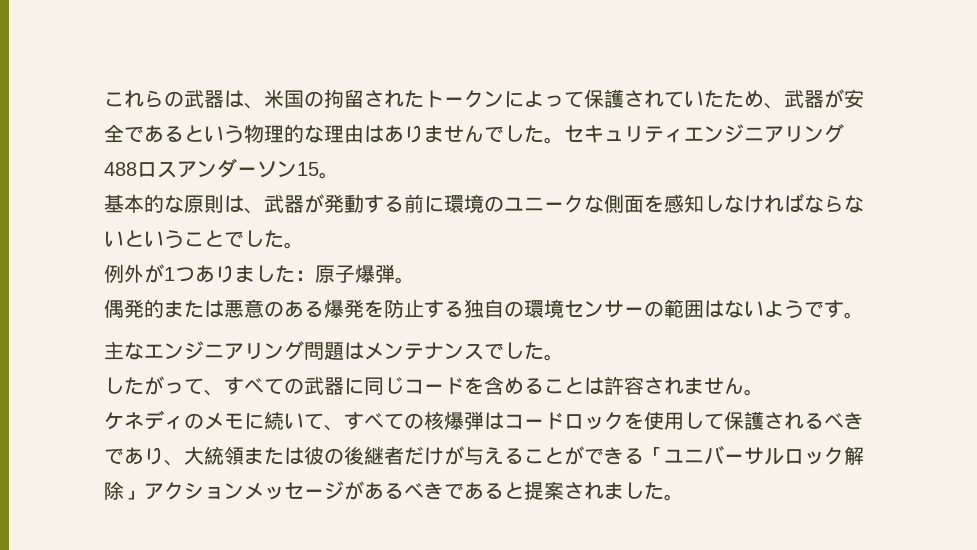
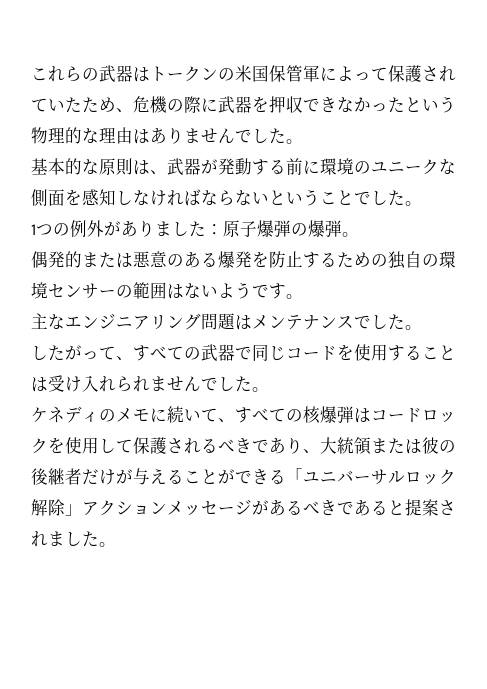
[244,89,504,109] 、米国の拘留されたトークン -> [150,65,320,82] トークンの米国保管軍
[784,89,864,108] [104,124,184,143] 武器が安全である -> [133,96,405,114] 危機の際に武器を押収できなかった
[564,124,844,143] [104,158,339,179] セキュリティエンジニアリング488ロスアンダーソン15。 -> (303, 141) none
[104,264,195,283] 例外が1つ -> [31,220,121,237] 1つの例外が
(395, 273) none -> [291,220,342,237] の爆弾
(464, 309) none -> [337,252,388,268] ための
[344,378,364,395] に -> [235,346,252,360] で
[484,376,524,395] 含め -> [354,344,405,361] 使用す
[604,376,664,395] 許容さ -> [48,375,133,392] 受け入れら
(744, 386) none -> [201,376,252,392] でした

